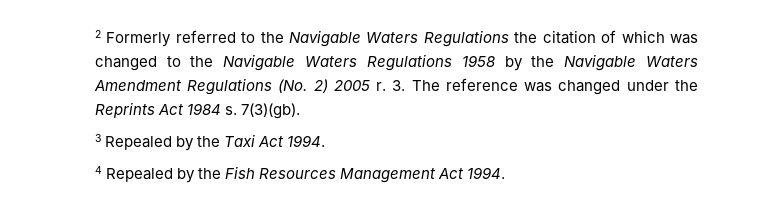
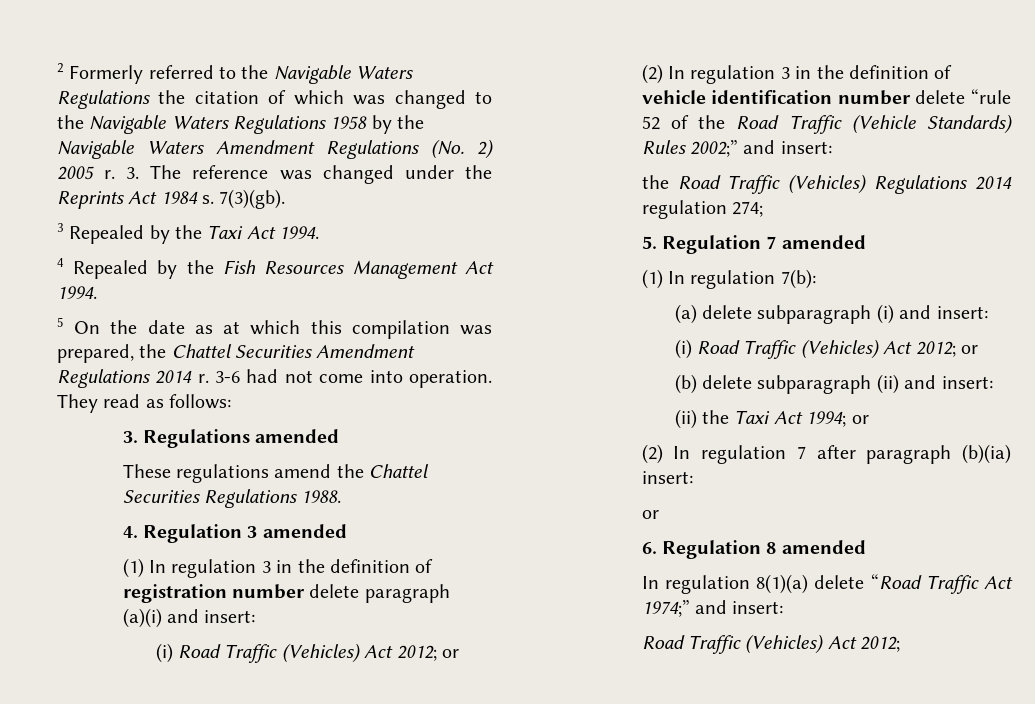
(506, 173) none -> [56,317,492,339] [56,344,416,363] [56,369,492,388] [56,394,232,413] [122,429,340,448] [122,464,430,483] [122,489,342,508] [122,524,347,543] [122,558,434,578] [122,584,450,603] [122,608,256,628] [155,643,459,663] [641,64,953,84] [641,89,1011,105] [641,114,1013,134] [641,139,832,157] [641,174,1012,194] [641,200,764,219] [641,235,866,254] [641,269,816,289] [674,304,988,324] [674,339,978,359] [674,374,993,394] [674,409,869,429] [641,444,1011,464] [641,471,693,484] [641,510,659,519] [641,540,866,559] [641,574,1013,594] [641,599,784,617] [641,634,901,654] // 5 On the date as at which this compilation was prepared, the Chattel Securities Amendment Regulations 2014 r. 3-6 had not come into operation. They read as follows: // 3. Regulations amended // These regulations amend the Chattel Securities Regulations 1988. // 4. Regulation 3 amended // (1) In regulation 3 in the definition of registration number delete paragraph (a)(i) and insert: // (i) Road Traffic (Vehicles) Act 2012; or // (2) In regulation 3 in the definition of vehicle identification number delete “rule 52 of the Road Traffic (Vehicle Standards) Rules 2002;” and insert: // the Road Traffic (Vehicles) Regulations 2014 regulation 274; // 5. Regulation 7 amended // (1) In regulation 7(b): // (a) delete subparagraph (i) and insert: // (i) Road Traffic (Vehicles) Act 2012; or // (b) delete subparagraph (ii) and insert: // (ii) the Taxi Act 1994; or // (2) In regulation 7 after paragraph (b)(ia) insert: // or // 6. Regulation 8 amended // In regulation 8(1)(a) delete “Road Traffic Act 1974;” and insert: // Road Traffic (Vehicles) Act 2012;

